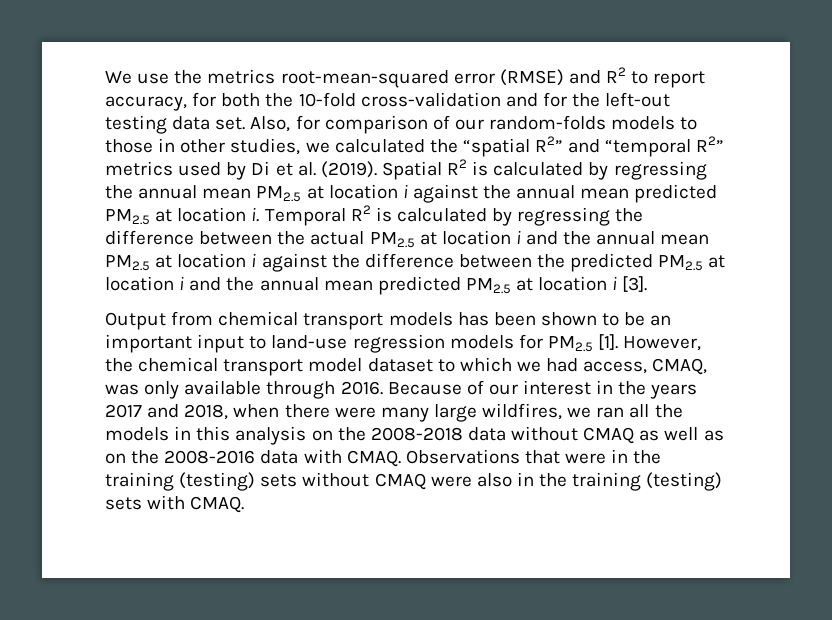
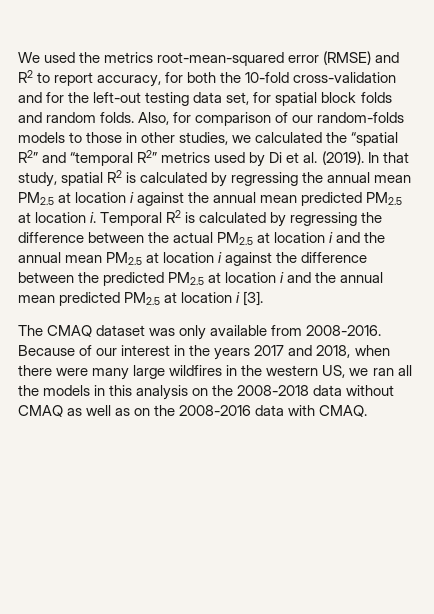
[137,73,170,84] use -> [44,52,76,63] used
[215,117,246,130] set. -> [226,92,392,106] [18,112,135,123] set, for spatial block folds and random folds.
[381,161,442,180] Spatial -> [367,152,409,163] [18,172,104,187] In that study, spatial
[105,311,672,330] [105,334,702,353] [105,357,708,376] Output from chemical transport models has been shown to be an important input to land-use regression models for PM2.5 [1]. However, the chemical transport model dataset to which we had access, CMAQ, -> [18,325,146,337] The CMAQ dataset
[266,381,383,399] through 2016. -> [271,325,382,336] from 2008-2016.
[482,403,563,420] wildfires, -> [169,365,346,378] wildfires in the western US,
[405,449,662,464] [105,472,723,491] [105,495,245,513] Observations that were in the training (testing) sets without CMAQ were also in the training (testing) sets with CMAQ. -> (368, 411) none

